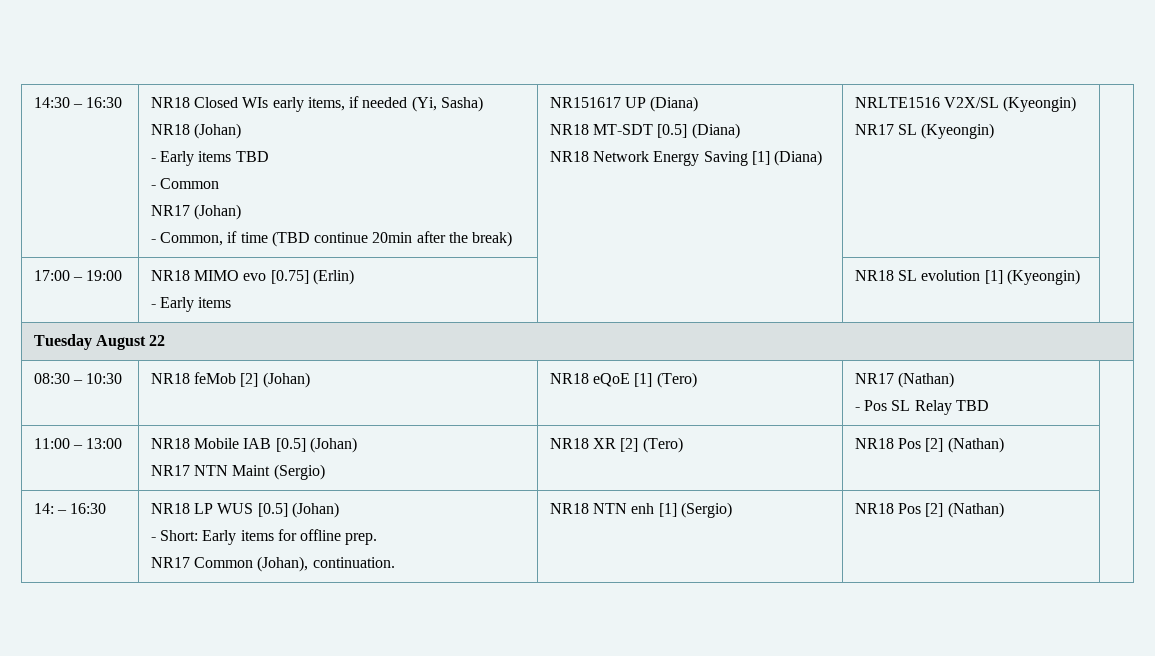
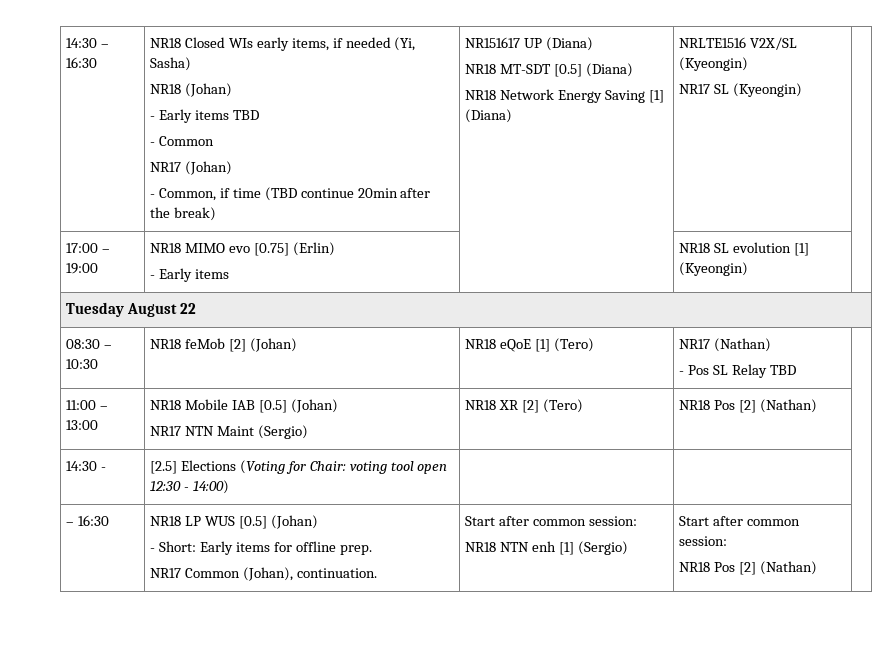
[33,503,54,514] 14: -> [66,461,106,471] [150,460,448,474] [150,480,229,494] 14:30 - | [2.5] Elections (Voting for Chair: voting tool open 12:30 - 14:00) | | | //
(395, 562) none -> [465,516,637,526] Start after common session: //
(732, 510) none -> [679,516,800,526] [679,536,728,546] Start after common session: //

